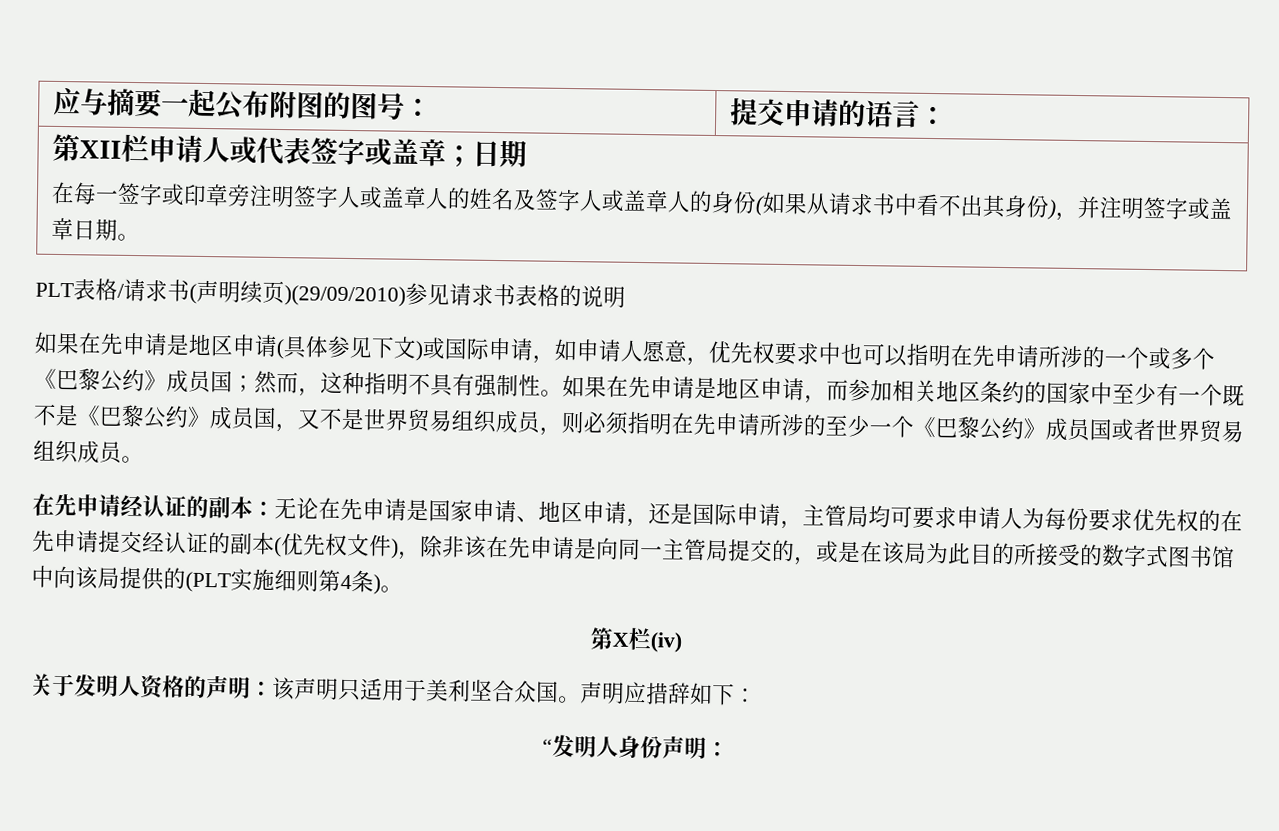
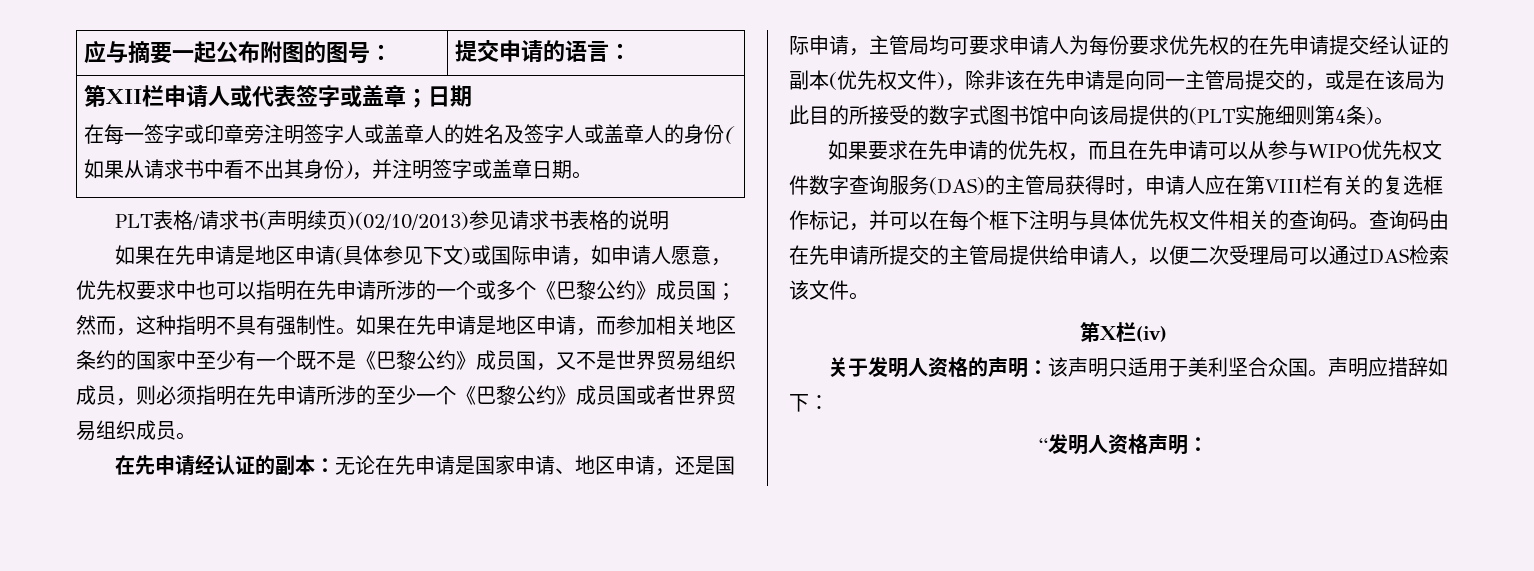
[284,285,406,307] )(29/09/2010) -> [346,212,469,230] )(02/10/2013)
(403, 589) none -> [827,140,1442,161] [789,175,1443,196] [789,210,1449,231] [789,245,1449,266] [789,280,869,300] // 如果要求在先申请的优先权，而且在先申请可以从参与WIPO优先权文件数字查询服务(DAS)的主管局获得时，申请人应在第VIII栏有关的复选框作标记，并可以在每个框下注明与具体优先权文件相关的查询码。查询码由在先申请所提交的主管局提供给申请人，以便二次受理局可以通过DAS检索该文件。
[617,735,663,759] 身份 -> [1108,434,1148,454] 资格

